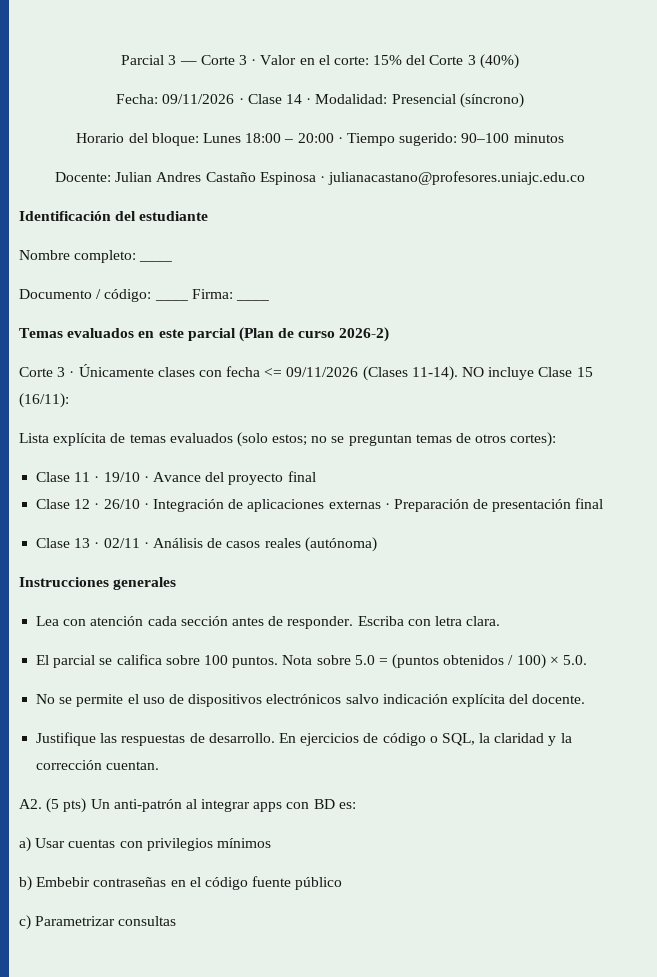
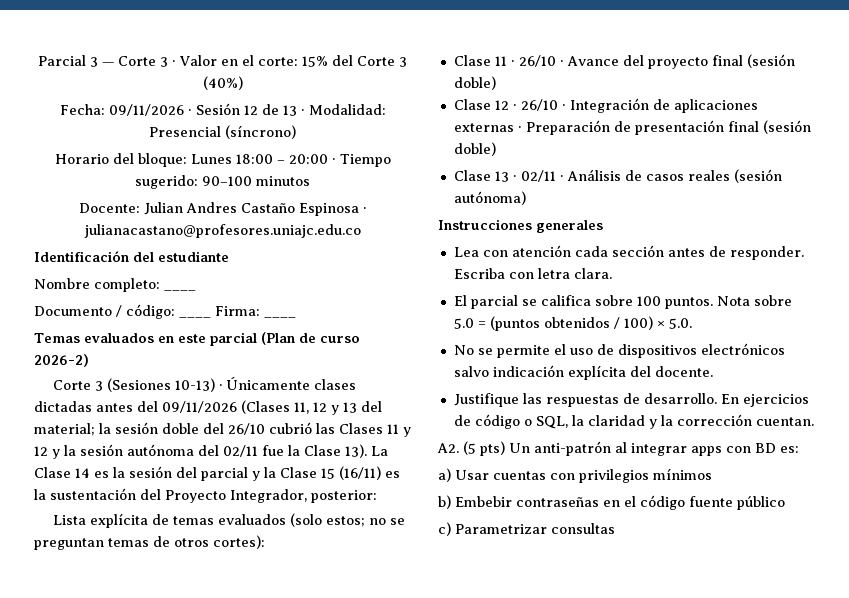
[247,94,302,104] Clase 14 -> [195,103,297,116] Sesión 12 de 13
(66, 372) none -> [107,378,216,392] (Sesiones 10-13)
[198,366,593,381] [19,393,69,408] con fecha <= 09/11/2026 (Clases 11-14). NO incluye Clase 15 (16/11): -> [34,400,382,415] [34,422,411,437] [34,444,388,459] [34,466,400,481] [34,488,377,503] dictadas antes del 09/11/2026 (Clases 11, 12 y 13 del material; la sesión doble del 26/10 cubrió las Clases 11 y 12 y la sesión autónoma del 02/11 fue la Clase 13). La Clase 14 es la sesión del parcial y la Clase 15 (16/11) es la sustentación del Proyecto Integrador, posterior:
[103,472,140,482] 19/10 -> [518,55,556,67] 26/10
(316, 476) none -> [746,54,795,68] [453,76,496,90] (sesión doble)
(604, 503) none -> [762,120,811,134] [453,142,496,156] (sesión doble)
[304,537,377,552] (autónoma) -> [733,169,782,183] [453,191,526,205] (sesión autónoma)

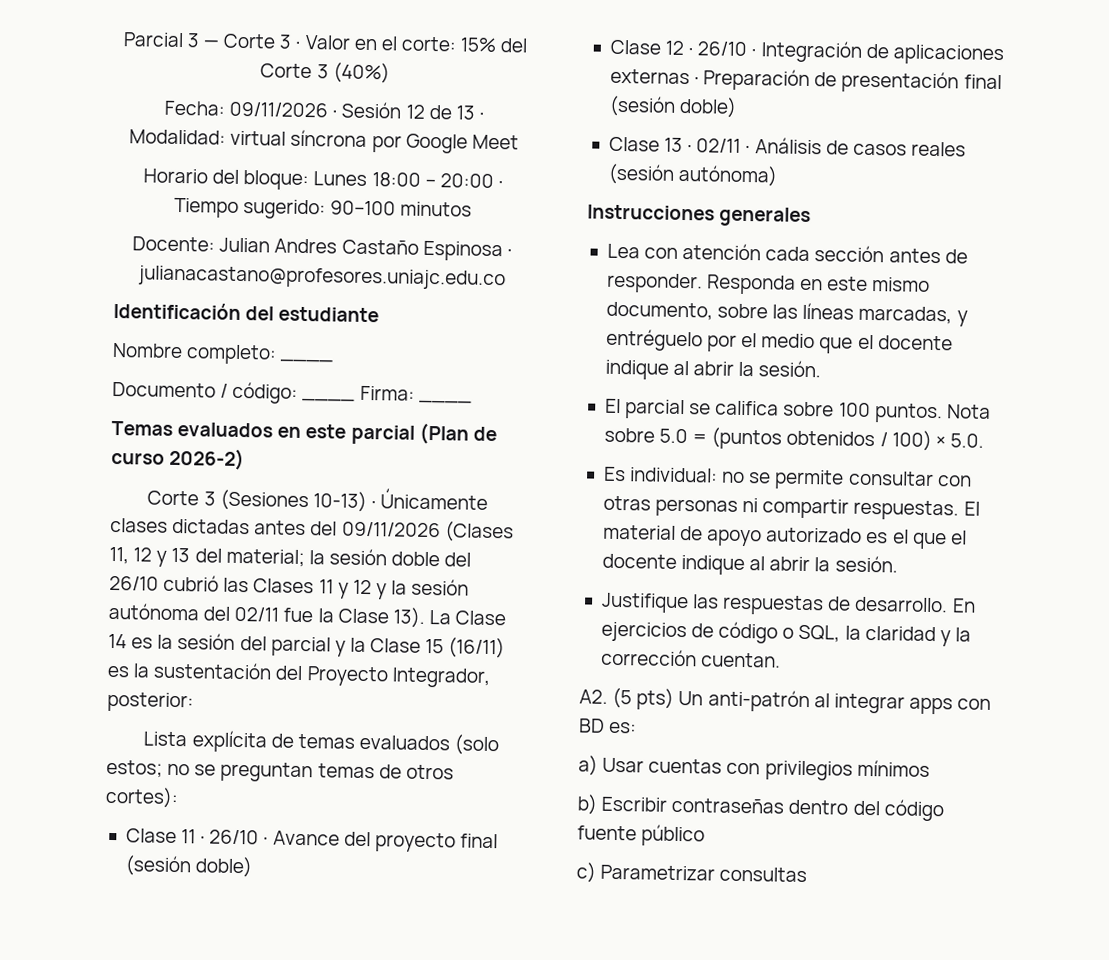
[149,125,296,139] Presencial (síncrono) -> [230,129,519,154] virtual síncrona por Google Meet
[453,268,612,279] Escriba con letra clara. -> [706,274,931,295] [605,301,968,327] [605,328,953,354] [604,359,822,380] Responda en este mismo documento, sobre las líneas marcadas, y entréguelo por el medio que el docente indique al abrir la sesión.
[453,343,785,358] [453,365,713,380] No se permite el uso de dispositivos electrónicos salvo indicación explícita del docente. -> [602,466,972,490] [602,495,980,521] [602,524,967,550] [601,553,898,576] Es individual: no se permite consultar con otras personas ni compartir respuestas. El material de apoyo autorizado es el que el docente indique al abrir la sesión.
[455,496,636,507] Embebir contraseñas en el -> [601,796,880,816] Escribir contraseñas dentro del

